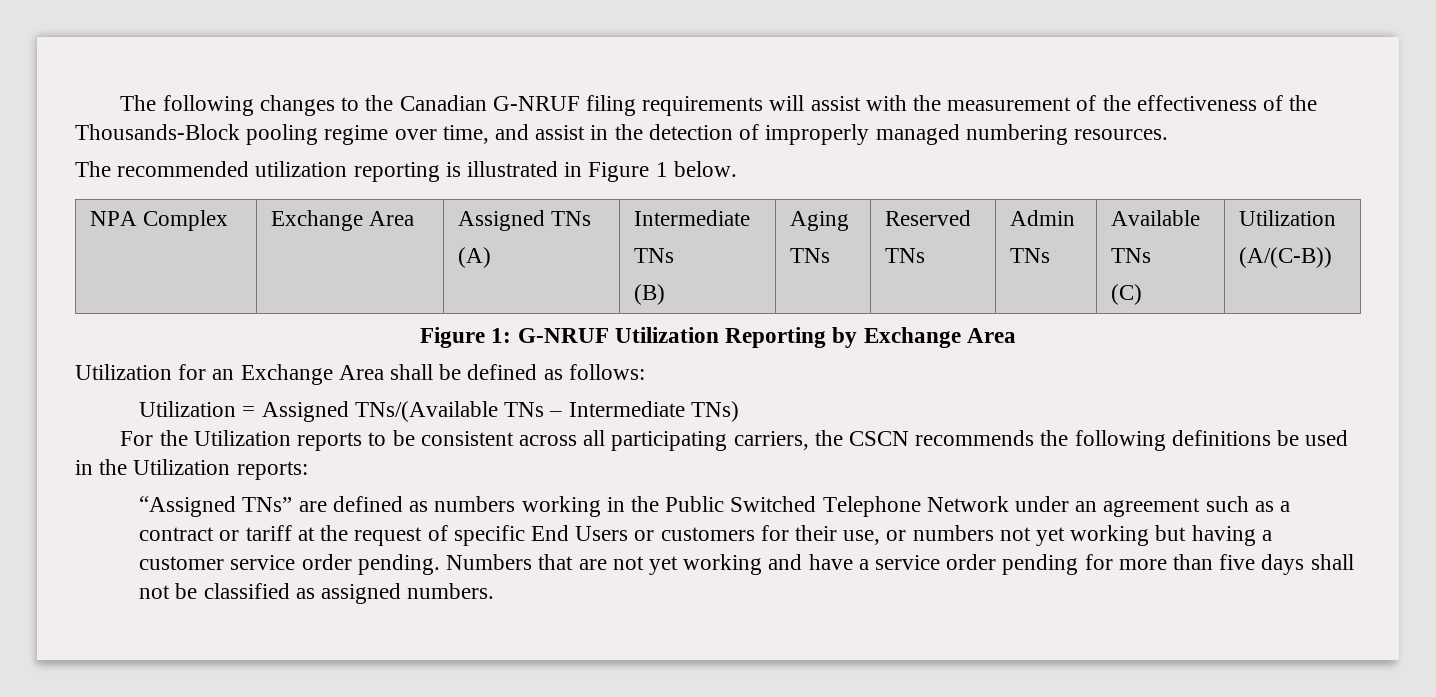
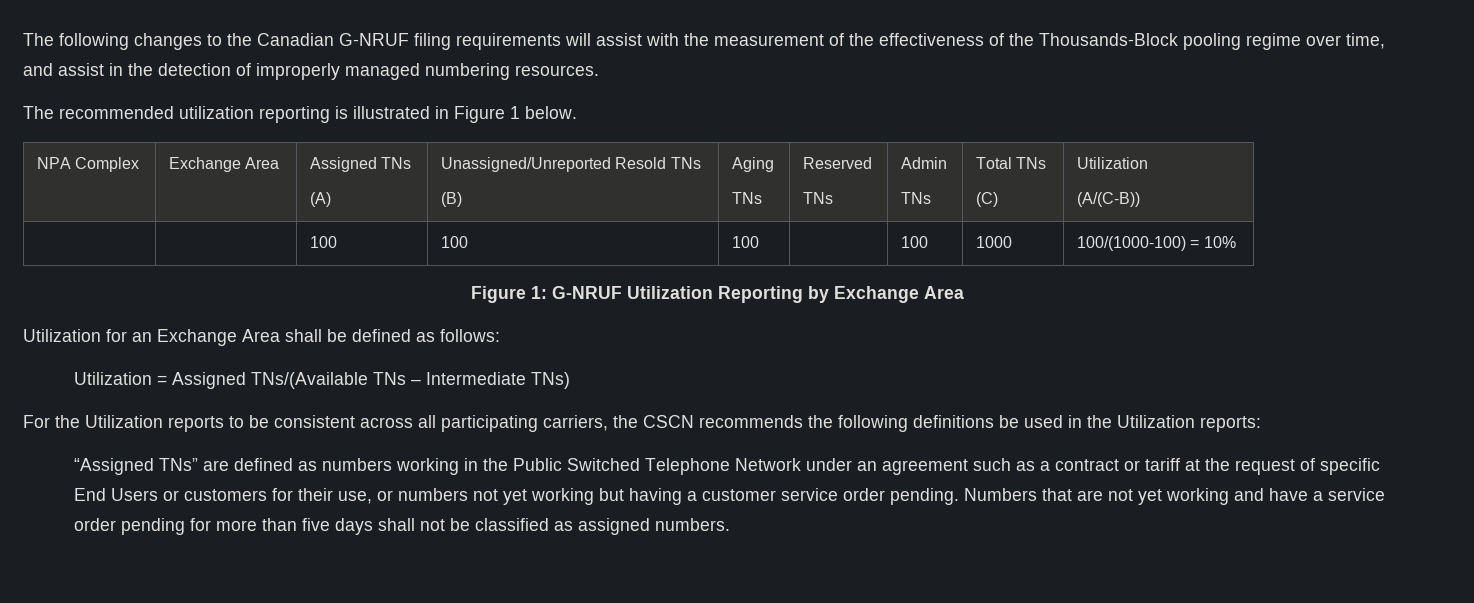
[634,210,751,226] Intermediate // -> [440,157,667,172] Unassigned/Unreported Resold
[1111,210,1201,226] Available // -> [975,157,1012,169] Total
(1333, 257) none -> [309,236,337,248] [440,236,468,248] [731,236,759,248] [900,236,928,248] [975,236,1012,248] [1076,236,1236,251] // | | 100 | 100 | 100 | | 100 | 1000 | 100/(1000-100) = 10%

